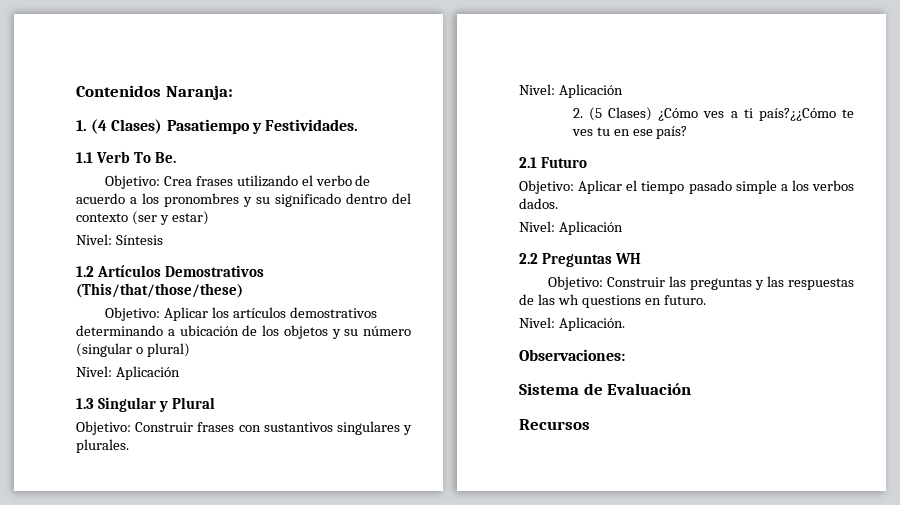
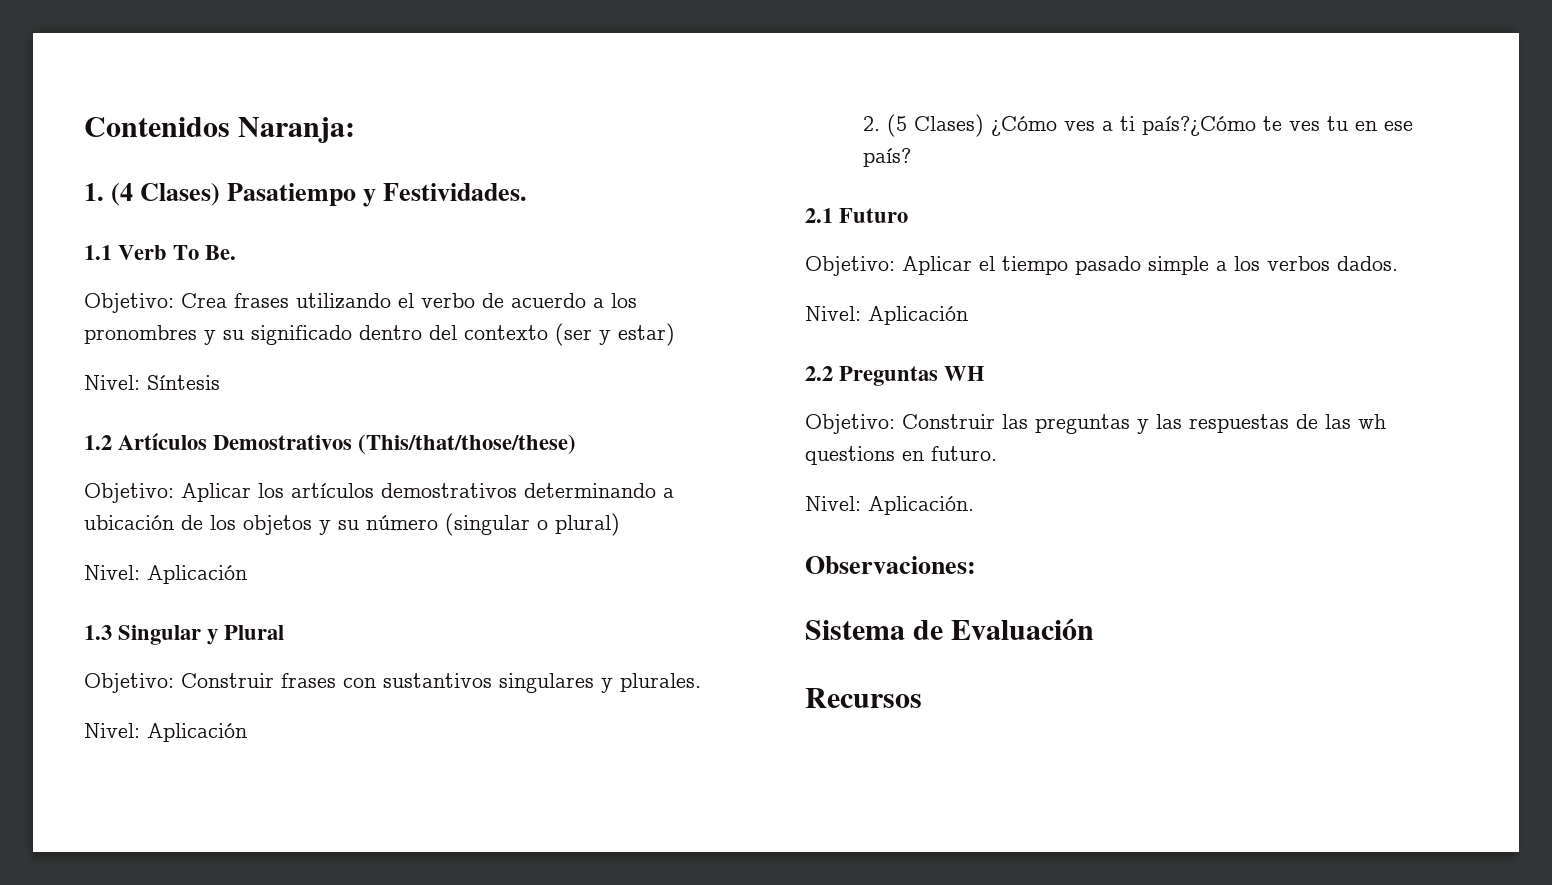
[758,108,836,121] país?¿¿Cómo -> [1142,116,1257,136] país?¿Cómo

